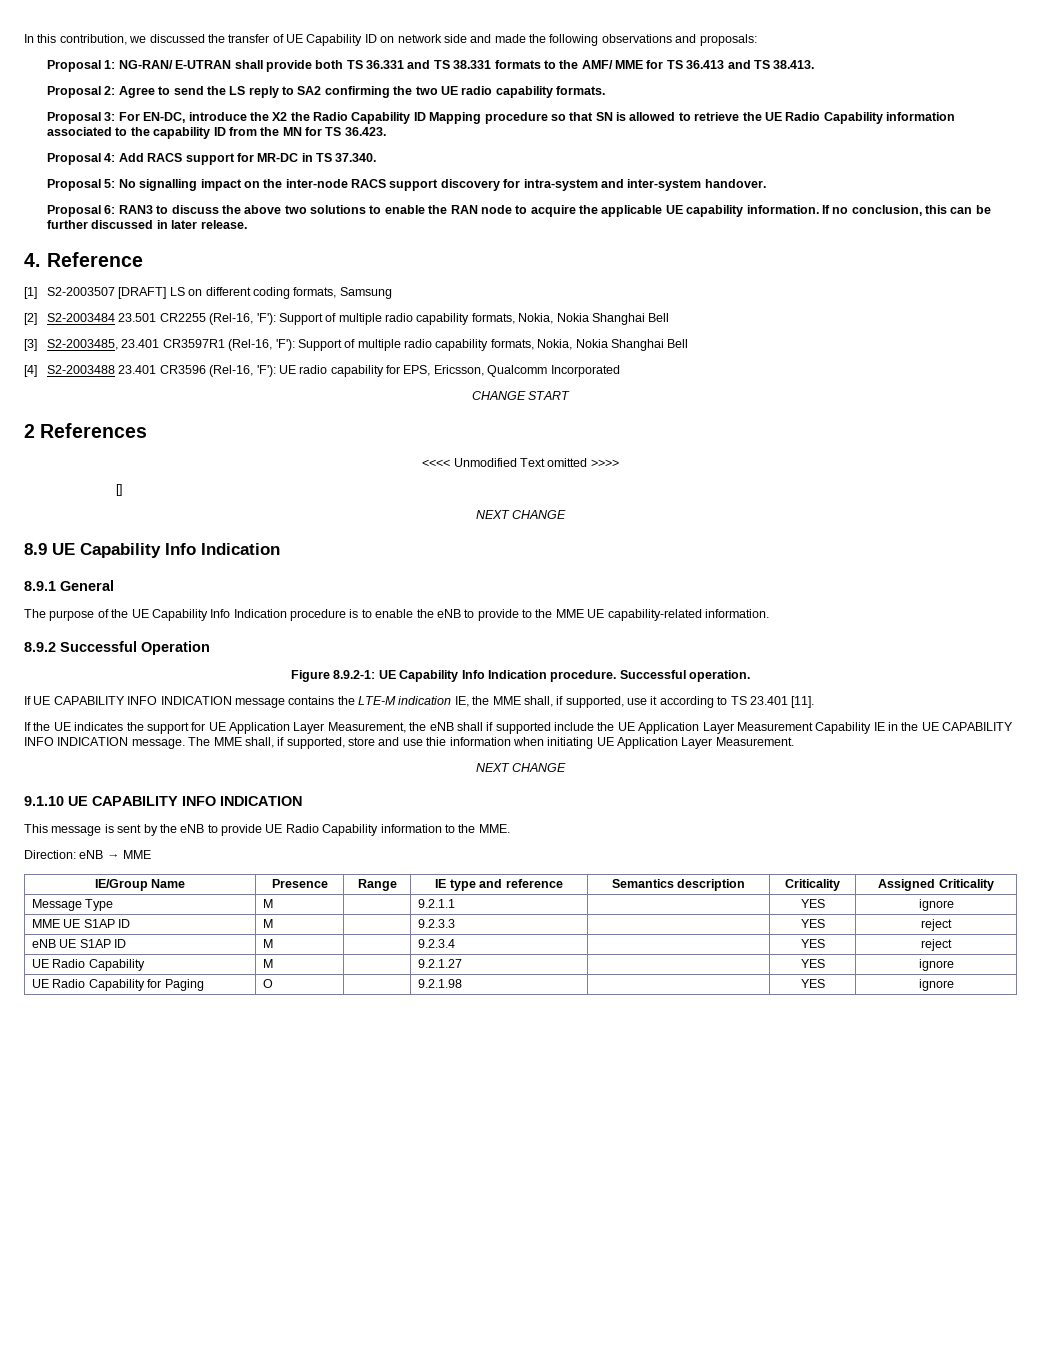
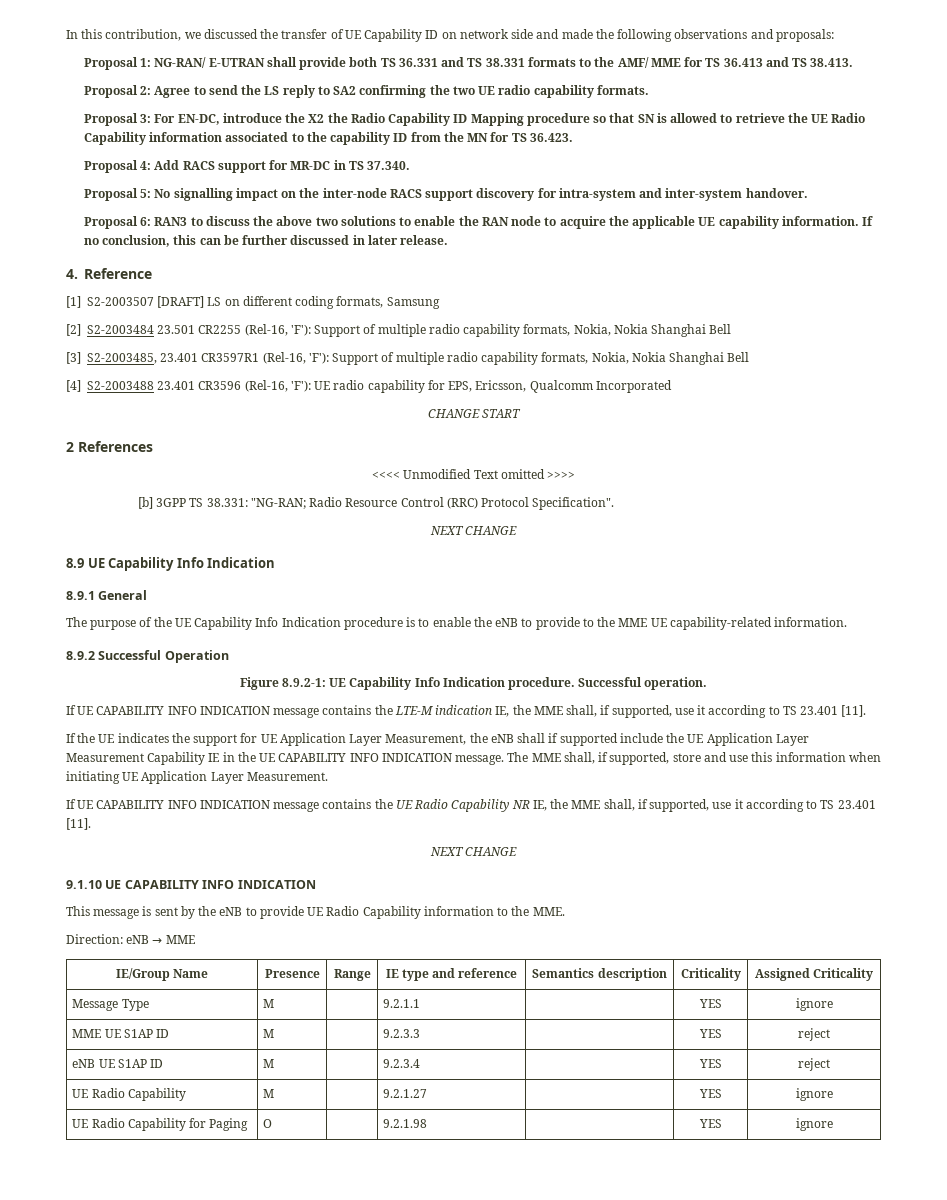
[116,484,123,496] [] -> [137,497,615,510] [b] 3GPP TS 38.331: "NG-RAN; Radio Resource Control (RRC) Protocol Specification".
[426,737,447,746] thie -> [751,752,773,762] this
(794, 741) none -> [66,799,876,812] [66,818,91,830] // If UE CAPABILITY INFO INDICATION message contains the UE Radio Capability NR IE, the MME shall, if supported, use it according to TS 23.401 [11].

